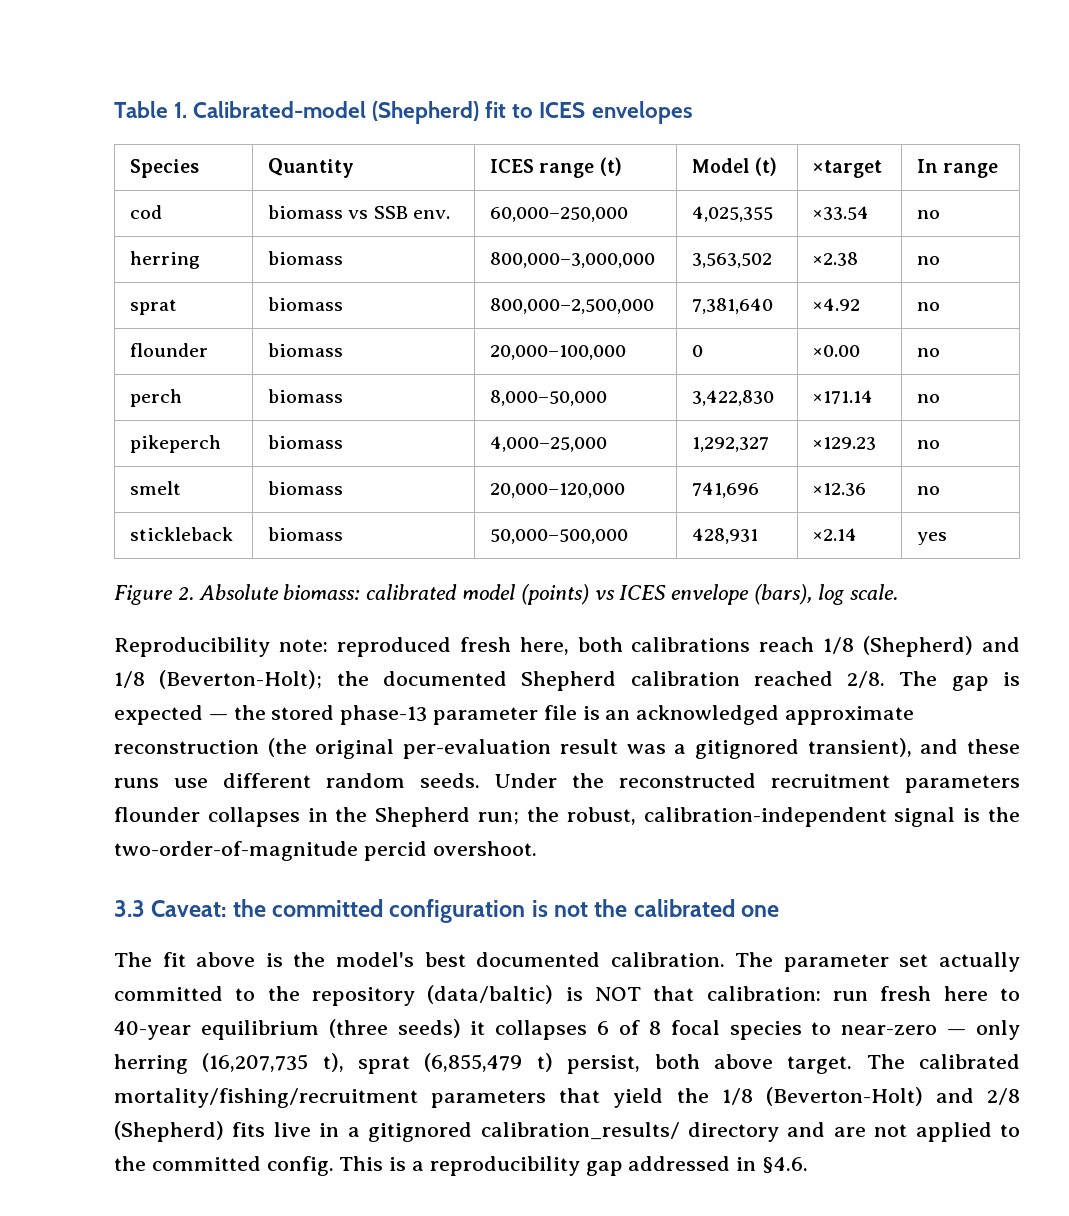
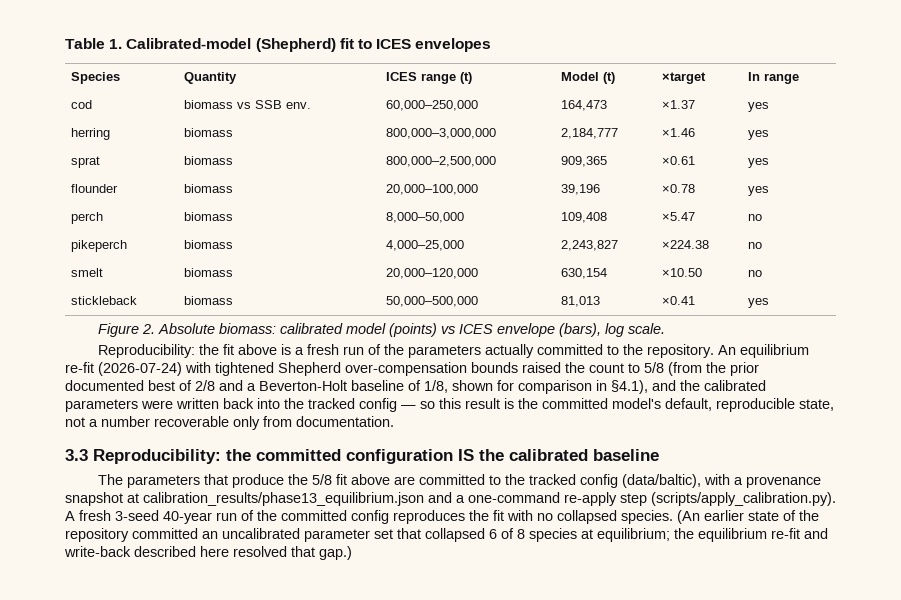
[692,206,774,222] [813,206,870,220] [917,210,941,219] 4,025,355 | ×33.54 | no -> [561,100,608,111] [662,100,696,109] [748,102,770,112] 164,473 | ×1.37 | yes
[692,253,773,268] [813,252,859,266] [917,256,941,265] 3,563,502 | ×2.38 | no -> [561,128,619,139] [662,128,696,137] [748,130,770,140] 2,184,777 | ×1.46 | yes
[692,298,774,314] [813,298,861,311] [917,302,941,311] 7,381,640 | ×4.92 | no -> [561,156,608,167] [662,156,696,165] [748,158,770,168] 909,365 | ×0.61 | yes
[692,345,704,357] [813,345,861,357] [917,348,941,357] 0 | ×0.00 | no -> [561,184,601,195] [662,184,696,193] [748,186,770,196] 39,196 | ×0.78 | yes
[692,390,775,406] [813,390,874,404] 3,422,830 | ×171.14 -> [561,212,608,223] [662,212,696,221] 109,408 | ×5.47
[692,437,770,452] [813,437,877,450] 1,292,327 | ×129.23 -> [561,240,619,251] [662,240,710,249] 2,243,827 | ×224.38
[692,482,760,498] [813,483,867,496] 741,696 | ×12.36 -> [561,268,608,279] [662,268,703,277] 630,154 | ×10.50
[692,528,759,544] [813,528,858,541] 428,931 | ×2.14 -> [561,296,601,307] [662,296,696,305] 81,013 | ×0.41
[114,636,1020,657] [114,670,1020,691] [114,705,915,725] [114,738,1021,759] [114,773,1020,793] [114,807,1021,827] [114,841,537,861] [114,899,780,923] [114,952,1020,972] [114,985,1021,1006] [114,1019,1021,1040] [114,1053,1021,1074] [114,1087,1020,1108] [114,1121,1020,1142] [114,1156,809,1176] Reproducibility note: reproduced fresh here, both calibrations reach 1/8 (Shepherd) and 1/8 (Beverton-Holt); the documented Shepherd calibration reached 2/8. The gap is expected — the stored phase-13 parameter file is an acknowledged approximate reconstruction (the original per-evaluation result was a gitignored transient), and these runs use different random seeds. Under the reconstructed recruitment parameters flounder collapses in the Shepherd run; the robust, calibration-independent signal is the two-order-of-magnitude percid overshoot. // 3.3 Caveat: the committed configuration is not the calibrated one // The fit above is the model's best documented calibration. The parameter set actually committed to the repository (data/baltic) is NOT that calibration: run fresh here to 40-year equilibrium (three seeds) it collapses 6 of 8 focal species to near-zero — only herring (16,207,735 t), sprat (6,855,479 t) persist, both above target. The calibrated mortality/fishing/recruitment parameters that yield the 1/8 (Beverton-Holt) and 2/8 (Shepherd) fits live in a gitignored calibration_results/ directory and are not applied to the committed config. This is a reproducibility gap addressed in §4.6. -> [97,344,809,358] [65,362,759,376] [65,380,766,394] [65,398,834,412] [65,416,394,430] [65,449,659,464] [97,474,821,488] [65,492,836,506] [65,510,819,524] [65,528,828,542] [64,546,352,560] Reproducibility: the fit above is a fresh run of the parameters actually committed to the repository. An equilibrium re-fit (2026-07-24) with tightened Shepherd over-compensation bounds raised the count to 5/8 (from the prior documented best of 2/8 and a Beverton-Holt baseline of 1/8, shown for comparison in §4.1), and the calibrated parameters were written back into the tracked config — so this result is the committed model's default, reproducible state, not a number recoverable only from documentation. // 3.3 Reproducibility: the committed configuration IS the calibrated baseline // The parameters that produce the 5/8 fit above are committed to the tracked config (data/baltic), with a provenance snapshot at calibration_results/phase13_equilibrium.json and a one-command re-apply step (scripts/apply_calibration.py). A fresh 3-seed 40-year run of the committed config reproduces the fit with no collapsed species. (An earlier state of the repository committed an uncalibrated parameter set that collapsed 6 of 8 species at equilibrium; the equilibrium re-fit and write-back described here resolved that gap.)

